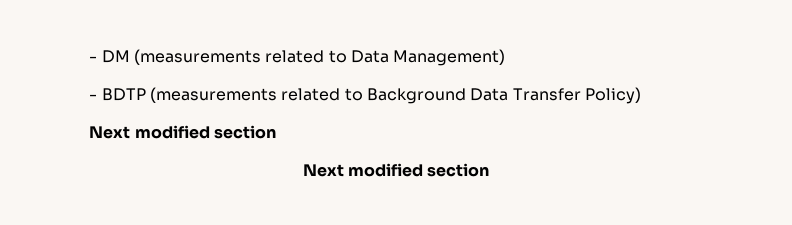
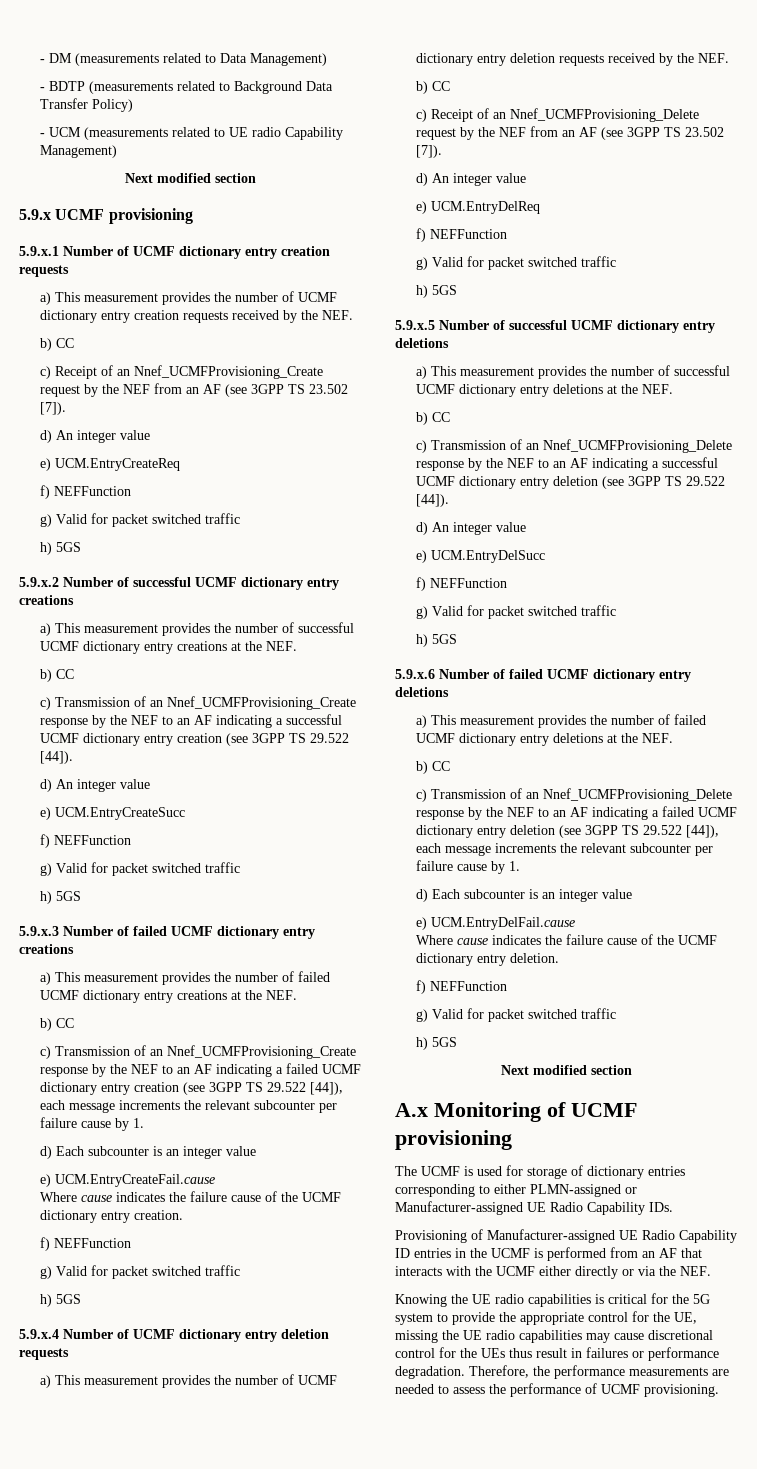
[89,125,277,139] [302,163,490,177] Next modified section // Next modified section -> [39,127,343,140] [39,145,117,158] [125,173,256,183] [19,208,193,224] [19,246,330,259] [19,265,69,277] [39,291,337,305] [39,310,353,323] [39,338,74,351] [39,365,323,379] [39,383,348,397] [39,402,66,415] [39,430,150,443] [39,458,180,471] [39,485,131,499] [39,513,240,527] [39,542,81,555] [19,577,339,590] [19,595,74,605] [39,622,354,636] [39,641,297,654] [39,669,74,682] [39,696,356,710] [39,714,342,728] [39,733,349,746] [39,751,73,764] [39,779,150,792] [39,807,185,820] [39,834,131,848] [39,862,240,876] [39,891,81,904] [19,926,315,939] [19,944,74,954] [39,971,330,985] [39,990,297,1003] [39,1018,74,1031] [39,1045,356,1059] [39,1063,361,1077] [39,1082,343,1095] [39,1100,337,1113] [39,1117,144,1131] [39,1146,256,1159] [39,1174,215,1187] [39,1191,341,1202] [39,1210,183,1223] [39,1237,131,1251] [39,1265,240,1279] [39,1294,81,1307] [19,1329,329,1342] [19,1348,69,1360] [39,1374,337,1388] [415,53,729,66] [415,81,450,94] [415,108,699,122] [415,126,724,140] [415,145,442,158] [415,173,526,186] [415,201,540,214] [415,228,507,242] [415,256,616,270] [415,285,457,298] [395,320,715,333] [395,338,449,348] [415,365,730,379] [415,384,673,397] [415,412,450,425] [415,439,732,453] [415,457,718,471] [415,476,725,489] [415,494,449,507] [415,522,526,535] [415,550,545,563] [415,577,507,591] [415,605,616,619] [415,634,457,647] [395,669,691,682] [395,687,449,697] [415,714,706,728] [415,733,673,746] [415,761,450,774] [415,788,732,802] [415,806,737,820] [415,825,719,838] [415,843,713,856] [415,860,520,874] [415,889,632,902] [415,917,575,930] [415,934,717,945] [415,953,559,966] [415,980,507,994] [415,1008,616,1022] [415,1037,457,1050] [501,1065,632,1075] [395,1102,637,1122] [395,1130,512,1150] [395,1165,685,1179] [395,1184,637,1197] [395,1201,673,1215] [395,1229,737,1243] [395,1247,702,1261] [395,1266,711,1279] [395,1293,710,1307] [395,1311,697,1325] [395,1330,713,1343] [395,1347,719,1361] [395,1365,729,1379] [395,1383,719,1397] - UCM (measurements related to UE radio Capability Management) // Next modified section // 5.9.x UCMF provisioning // 5.9.x.1 Number of UCMF dictionary entry creation requests // a) This measurement provides the number of UCMF dictionary entry creation requests received by the NEF. // b) CC // c) Receipt of an Nnef_UCMFProvisioning_Create request by the NEF from an AF (see 3GPP TS 23.502 [7]). // d) An integer value // e) UCM.EntryCreateReq // f) NEFFunction // g) Valid for packet switched traffic // h) 5GS // 5.9.x.2 Number of successful UCMF dictionary entry creations // a) This measurement provides the number of successful UCMF dictionary entry creations at the NEF. // b) CC // c) Transmission of an Nnef_UCMFProvisioning_Create response by the NEF to an AF indicating a successful UCMF dictionary entry creation (see 3GPP TS 29.522 [44]). // d) An integer value // e) UCM.EntryCreateSucc // f) NEFFunction // g) Valid for packet switched traffic // h) 5GS // 5.9.x.3 Number of failed UCMF dictionary entry creations // a) This measurement provides the number of failed UCMF dictionary entry creations at the NEF. // b) CC // c) Transmission of an Nnef_UCMFProvisioning_Create response by the NEF to an AF indicating a failed UCMF dictionary entry creation (see 3GPP TS 29.522 [44]), each message increments the relevant subcounter per failure cause by 1. // d) Each subcounter is an integer value // e) UCM.EntryCreateFail.cause // Where cause indicates the failure cause of the UCMF dictionary entry creation. // f) NEFFunction // g) Valid for packet switched traffic // h) 5GS // 5.9.x.4 Number of UCMF dictionary entry deletion requests // a) This measurement provides the number of UCMF dictionary entry deletion requests received by the NEF. // b) CC // c) Receipt of an Nnef_UCMFProvisioning_Delete request by the NEF from an AF (see 3GPP TS 23.502 [7]). // d) An integer value // e) UCM.EntryDelReq // f) NEFFunction // g) Valid for packet switched traffic // h) 5GS // 5.9.x.5 Number of successful UCMF dictionary entry deletions // a) This measurement provides the number of successful UCMF dictionary entry deletions at the NEF. // b) CC // c) Transmission of an Nnef_UCMFProvisioning_Delete response by the NEF to an AF indicating a successful UCMF dictionary entry deletion (see 3GPP TS 29.522 [44]). // d) An integer value // e) UCM.EntryDelSucc // f) NEFFunction // g) Valid for packet switched traffic // h) 5GS // 5.9.x.6 Number of failed UCMF dictionary entry deletions // a) This measurement provides the number of failed UCMF dictionary entry deletions at the NEF. // b) CC // c) Transmission of an Nnef_UCMFProvisioning_Delete response by the NEF to an AF indicating a failed UCMF dictionary entry deletion (see 3GPP TS 29.522 [44]), each message increments the relevant subcounter per failure cause by 1. // d) Each subcounter is an integer value // e) UCM.EntryDelFail.cause // Where cause indicates the failure cause of the UCMF dictionary entry deletion. // f) NEFFunction // g) Valid for packet switched traffic // h) 5GS // Next modified section // A.x Monitoring of UCMF provisioning // The UCMF is used for storage of dictionary entries corresponding to either PLMN-assigned or Manufacturer-assigned UE Radio Capability IDs. // Provisioning of Manufacturer-assigned UE Radio Capability ID entries in the UCMF is performed from an AF that interacts with the UCMF either directly or via the NEF. // Knowing the UE radio capabilities is critical for the 5G system to provide the appropriate control for the UE, missing the UE radio capabilities may cause discretional control for the UEs thus result in failures or performance degradation. Therefore, the performance measurements are needed to assess the performance of UCMF provisioning.

